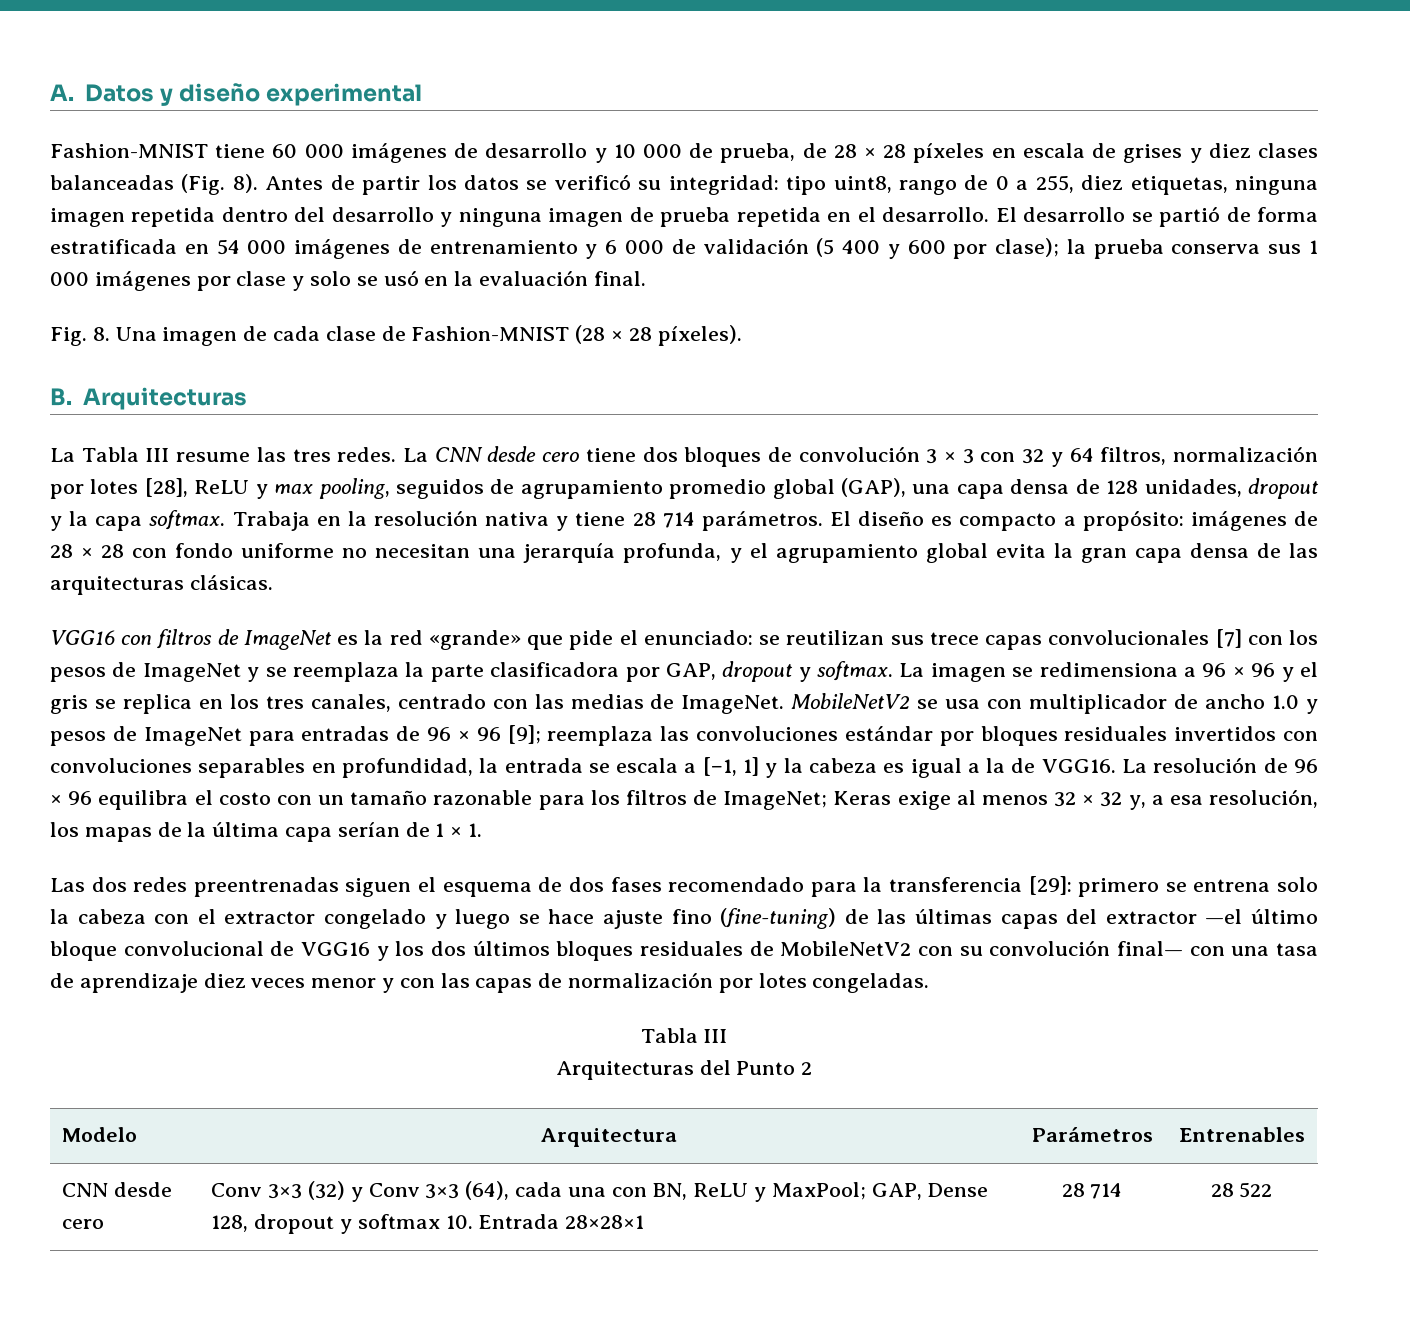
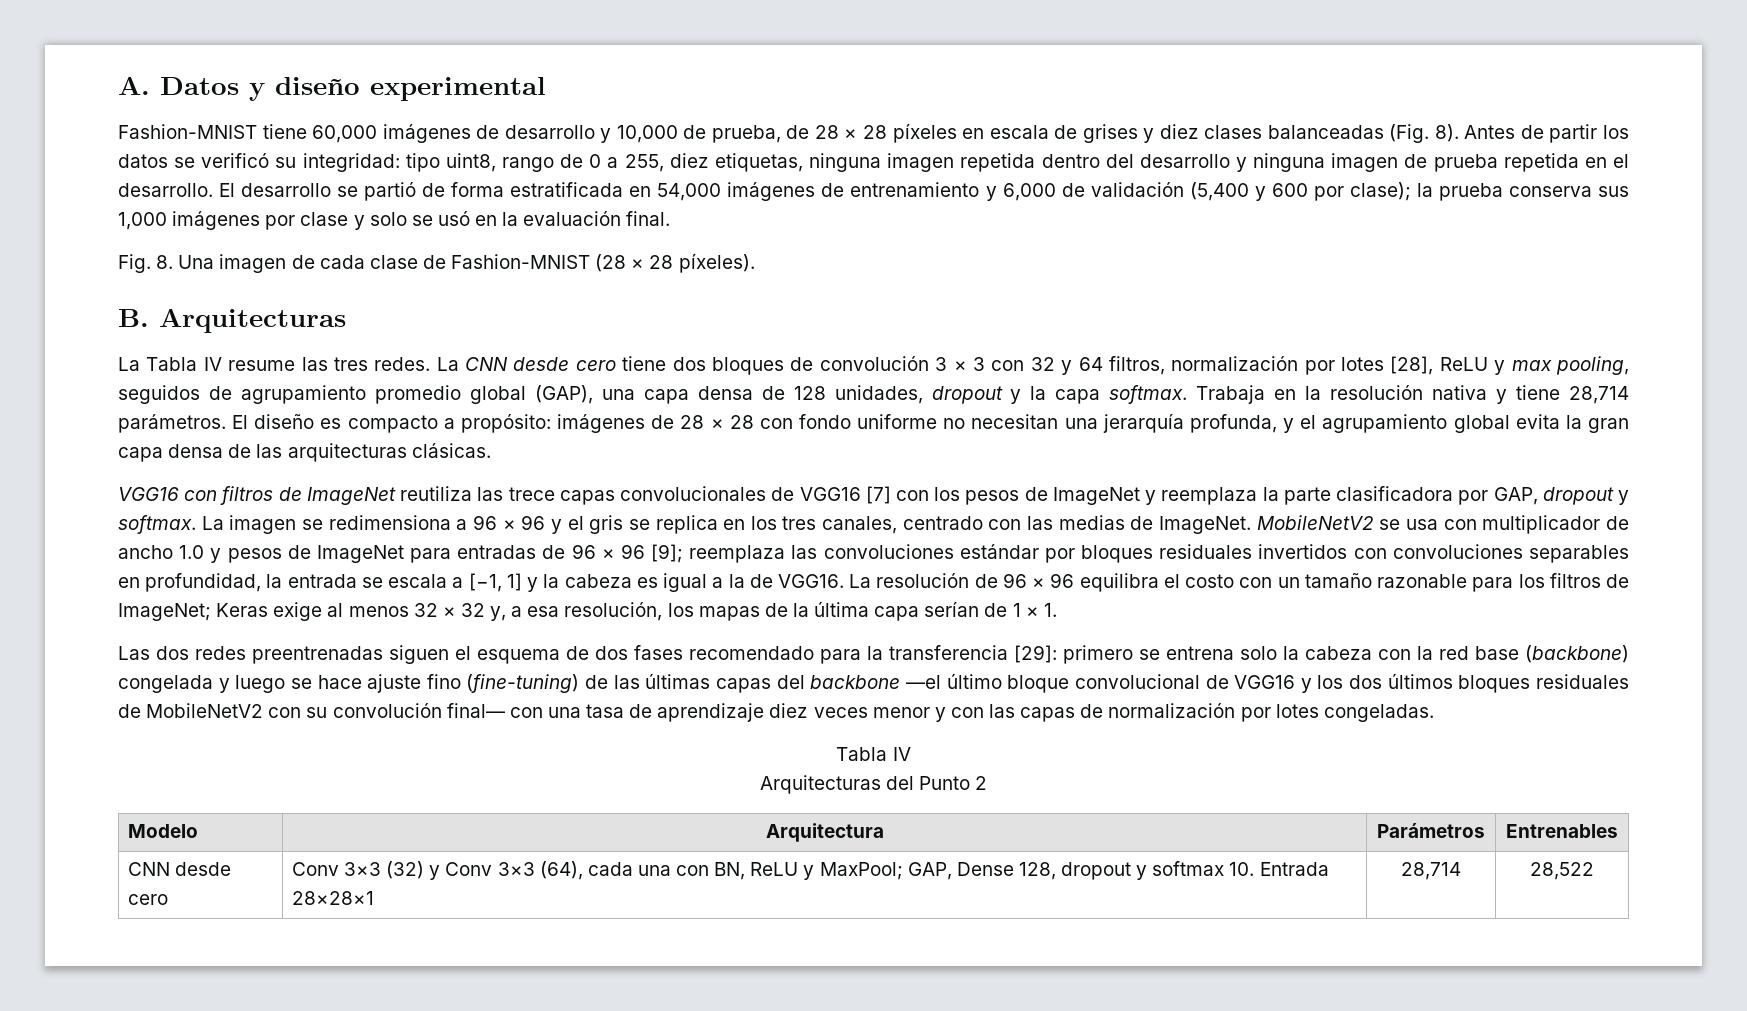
[272,144,344,158] 60 000 -> [312,125,378,143] 60,000
[613,144,682,158] 10 000 -> [616,125,678,143] 10,000
[216,239,287,255] 54 000 -> [657,183,722,201] 54,000
[605,238,881,257] 6 000 de validación (5 400 -> [1002,182,1249,201] 6,000 de validación (5,400
[1308,240,1318,254] [50,272,89,286] 1 000 -> [118,212,167,230] 1,000
[145,448,170,462] III -> [203,357,222,371] IV
[632,512,695,528] 28 714 -> [1568,386,1629,404] 28,714
[337,630,924,650] es la red «grande» que pide el enunciado: se reutilizan sus -> [400,486,504,501] reutiliza las
(1210, 637) none -> [771,487,861,501] de VGG16
[265,667,287,677] se -> (1157, 497) none
[197,909,426,929] el extractor congelado -> [1417,645,1629,663] [118,675,213,693] la red base (backbone) congelada
[1105,911,1197,924] extractor -> [810,675,901,689] backbone
[703,1029,728,1043] III -> [892,747,911,761] IV
[1061,1183,1123,1199] [1210,1182,1273,1198] 28 714 | 28 522 -> [1401,862,1461,880] [1530,862,1594,880] 28,714 | 28,522

